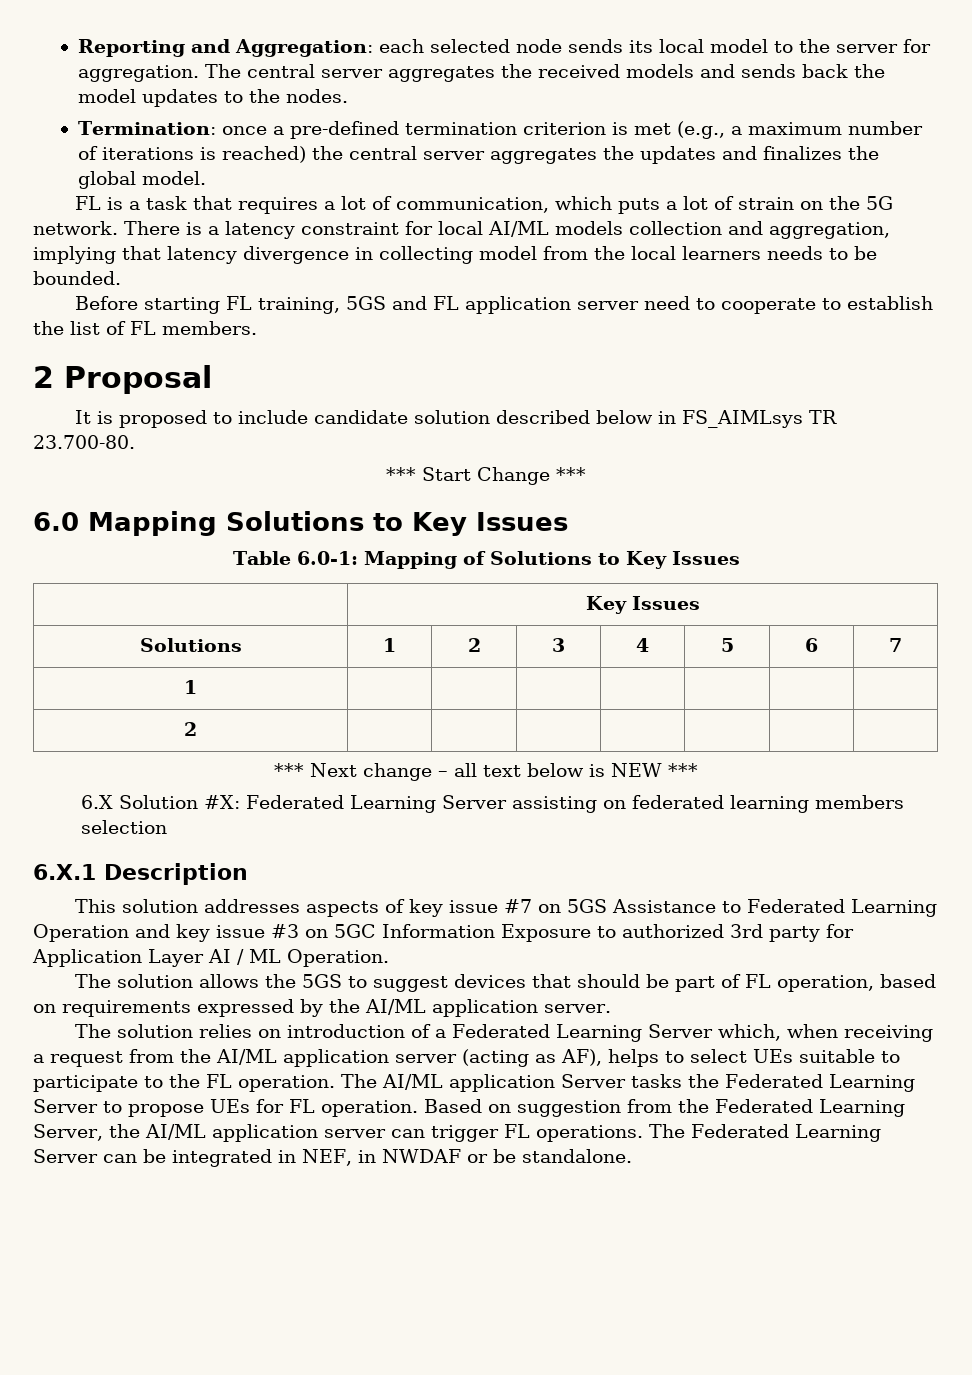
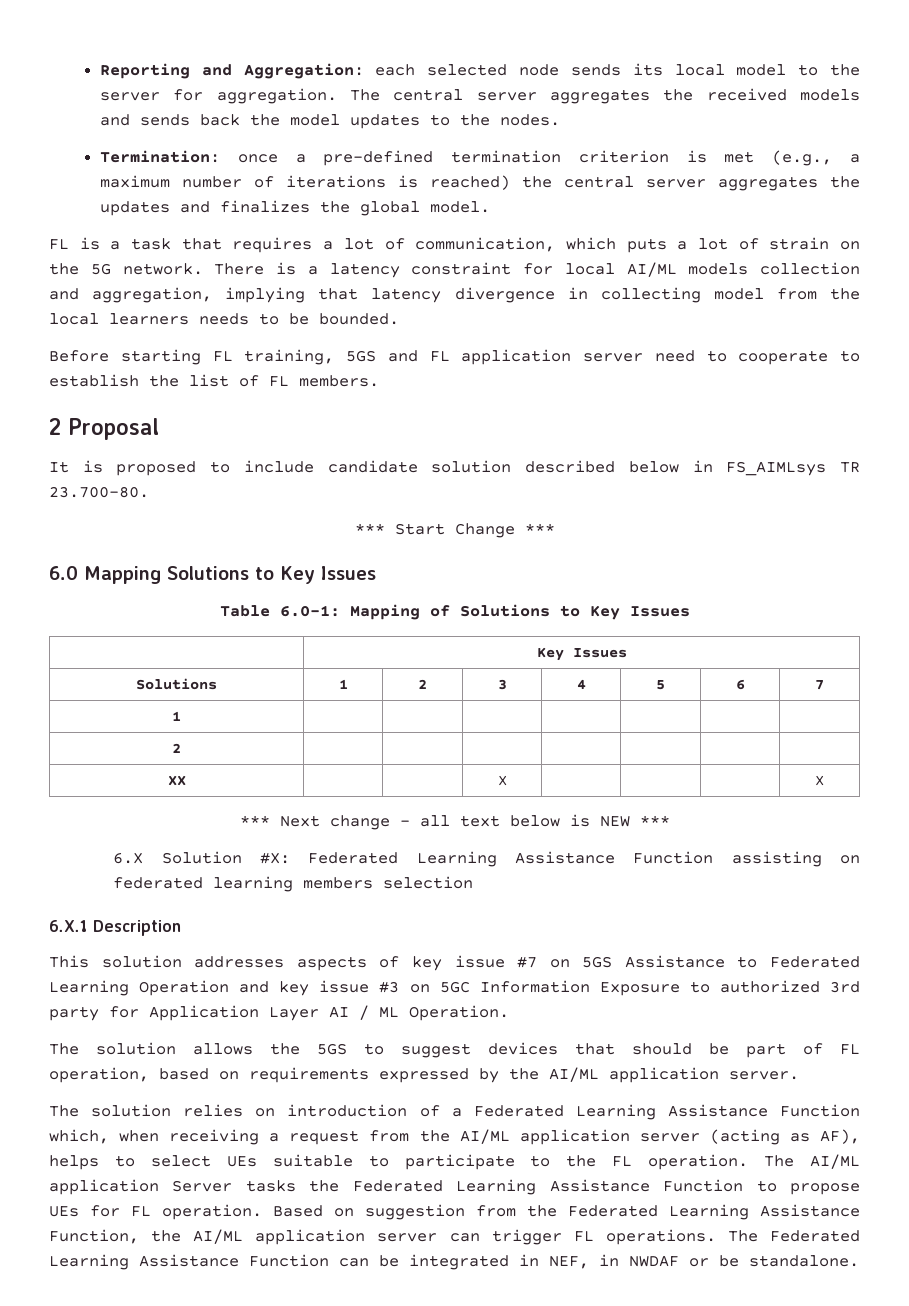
(197, 729) none -> [167,775,186,786] [497,775,507,786] [815,775,824,786] // XX | | | X | | | | X
[442,795,508,809] Server -> [515,851,714,864] Assistance Function
[648,1024,714,1038] Server -> [667,1104,861,1117] Assistance Function
[33,1099,98,1113] Server -> [549,1179,744,1192] Assistance Function
[33,1124,103,1141] Server, -> [760,1204,860,1217] [49,1229,139,1244] Assistance Function,
[33,1149,98,1163] Server -> [139,1254,329,1267] Assistance Function

